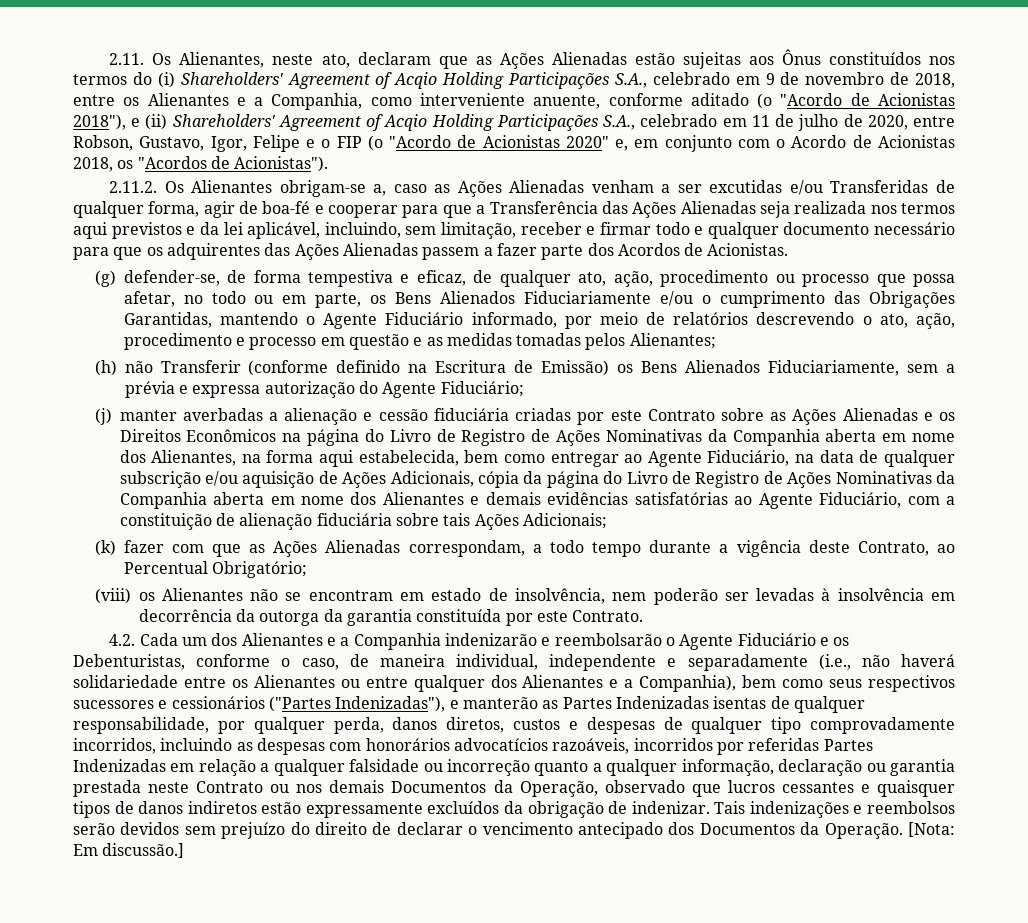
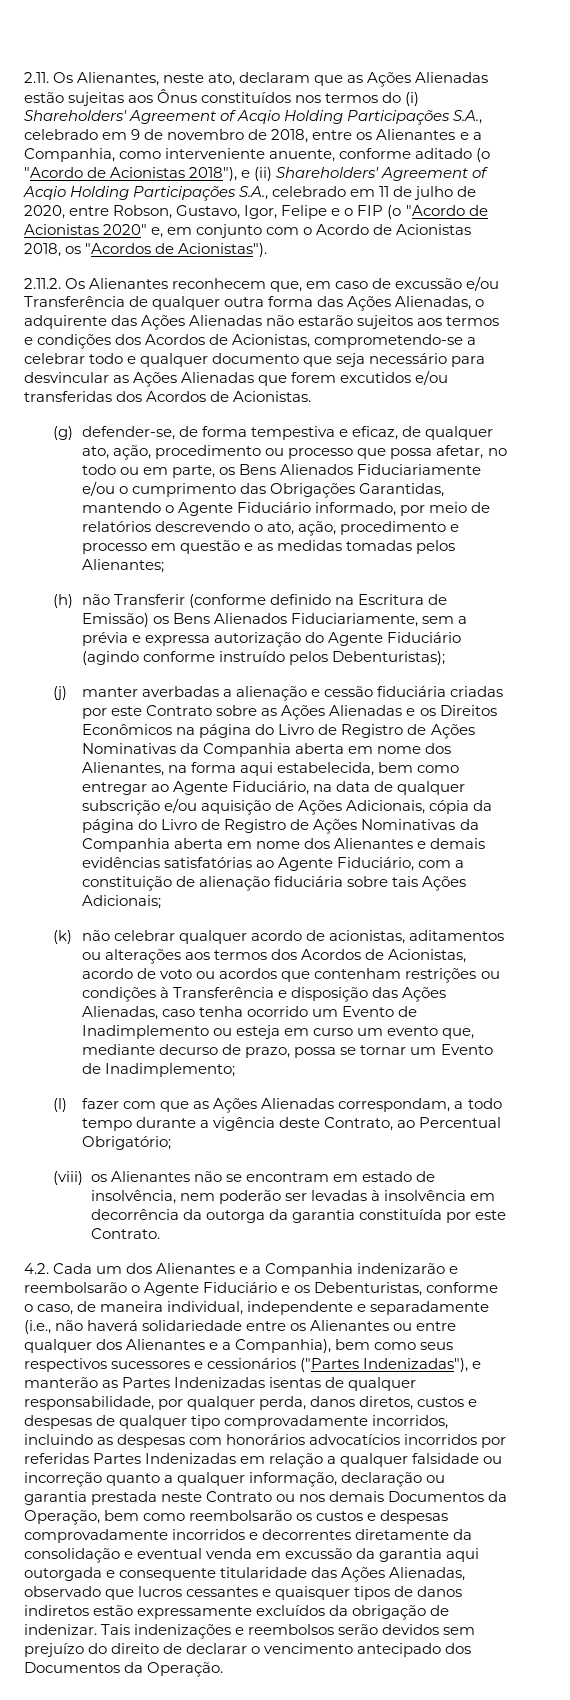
[279,180,956,197] [73,201,956,218] [73,222,955,239] [73,243,584,260] obrigam-se a, caso as Ações Alienadas venham a ser excutidas e/ou Transferidas de qualquer forma, agir de boa-fé e cooperar para que a Transferência das Ações Alienadas seja realizada nos termos aqui previstos e da lei aplicável, incluindo, sem limitação, receber e firmar todo e qualquer documento necessário para que os adquirentes das Ações Alienadas passem a fazer parte -> [172,276,500,292] [24,296,485,311] [24,315,500,330] [24,334,477,349] [24,353,486,367] [24,370,449,387] [24,391,112,402] reconhecem que, em caso de excussão e/ou Transferência de qualquer outra forma das Ações Alienadas, o adquirente das Ações Alienadas não estarão sujeitos aos termos e condições dos Acordos de Acionistas, comprometendo-se a celebrar todo e qualquer documento que seja necessário para desvincular as Ações Alienadas que forem excutidos e/ou transferidas
[440,381,524,397] Fiduciário; -> [387,632,462,643] [82,651,446,665] Fiduciário (agindo conforme instruído pelos Debenturistas);
(116, 548) none -> [82,930,505,944] [82,949,467,964] [82,968,500,983] [82,987,447,1002] [82,1006,418,1020] [82,1025,475,1039] [82,1044,493,1058] [82,1063,236,1077] [53,1098,68,1112] não celebrar qualquer acordo de acionistas, aditamentos ou alterações aos termos dos Acordos de Acionistas, acordo de voto ou acordos que contenham restrições ou condições à Transferência e disposição das Ações Alienadas, caso tenha ocorrido um Evento de Inadimplemento ou esteja em curso um evento que, mediante decurso de prazo, possa se tornar um Evento de Inadimplemento; // (l)
[552,738,630,754] razoáveis, -> (401, 1439) none
(598, 789) none -> [104,1510,449,1524] [24,1529,473,1543] [24,1548,480,1563] [24,1567,466,1582] bem como reembolsarão os custos e despesas comprovadamente incorridos e decorrentes diretamente da consolidação e eventual venda em excussão da garantia aqui outorgada e consequente titularidade das Ações Alienadas,
[907,822,955,837] [73,843,185,858] [Nota: Em discussão.] -> (224, 1669) none

